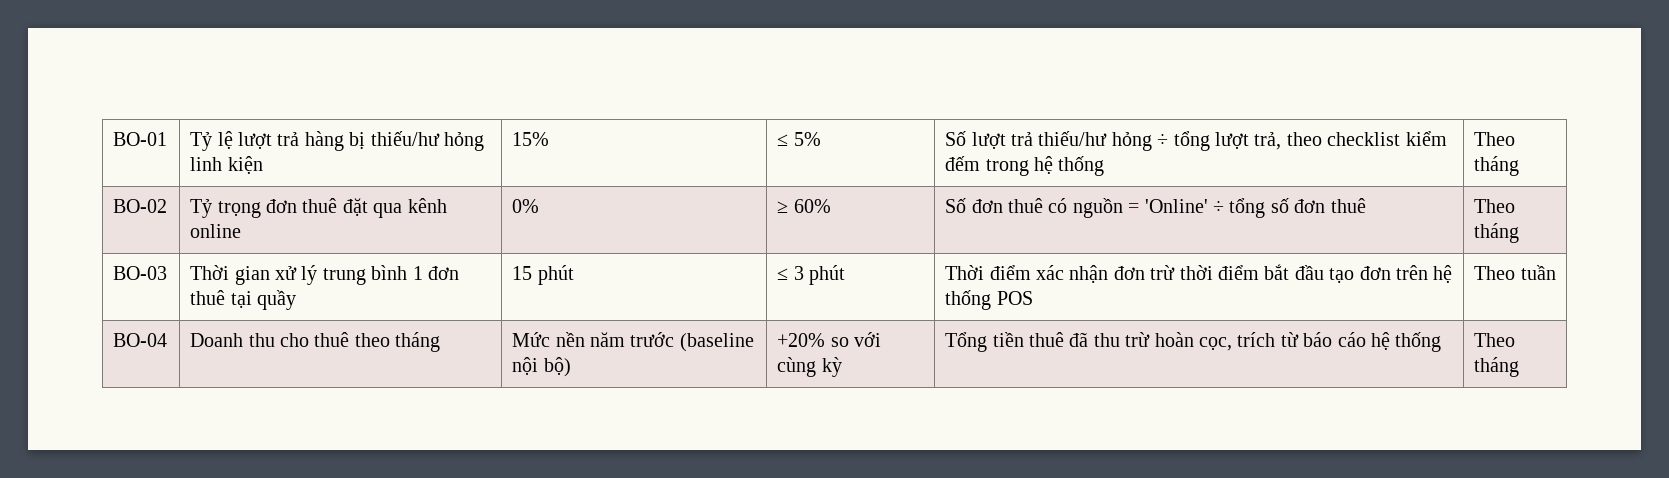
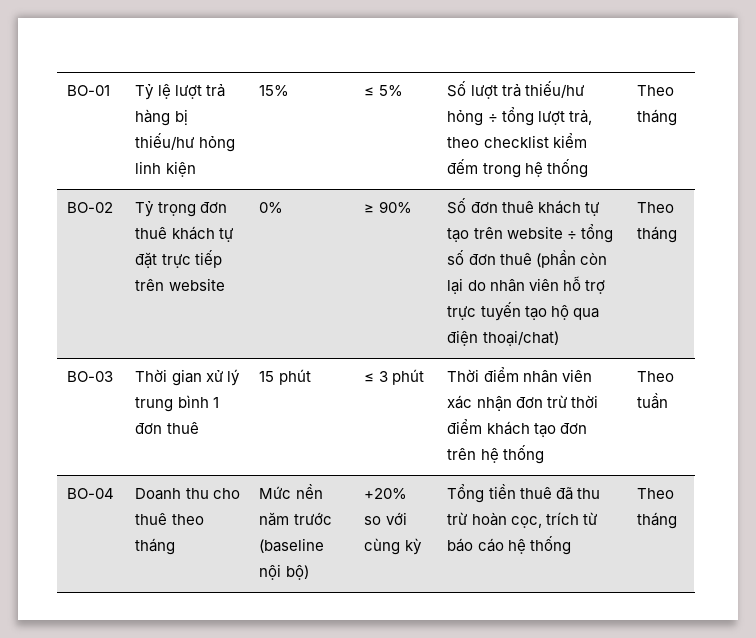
[342,198,447,218] [190,224,242,238] đặt qua kênh online -> [171,226,233,242] [135,250,222,269] [135,278,225,291] khách tự đặt trực tiếp trên website
[793,199,831,213] 60% -> [378,201,412,213] 90%
[1048,198,1208,218] có nguồn = 'Online' -> [537,200,599,216] [447,226,563,243] khách tự tạo trên website
(1366, 205) none -> [535,250,607,268] [447,276,605,295] [447,302,599,321] [447,330,559,347] (phần còn lại do nhân viên hỗ trợ trực tuyến tạo hộ qua điện thoại/chat)
[230,290,296,310] tại quầy -> (199, 427) none
(1031, 272) none -> [522,369,592,383] nhân viên
[1264,264,1324,280] bắt đầu -> [486,421,530,435] khách
[996,291,1033,305] POS -> (544, 454) none

